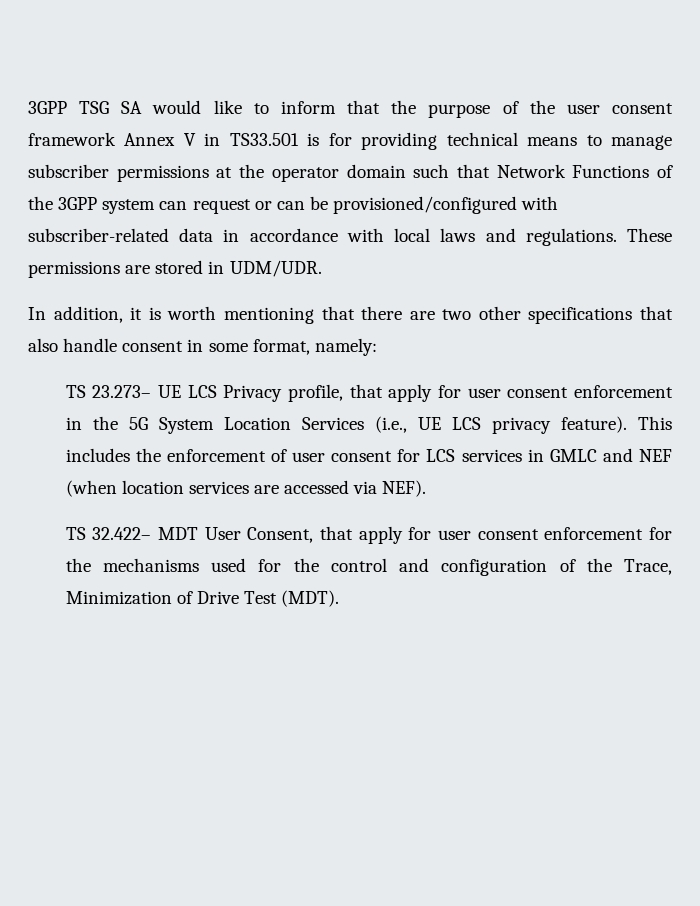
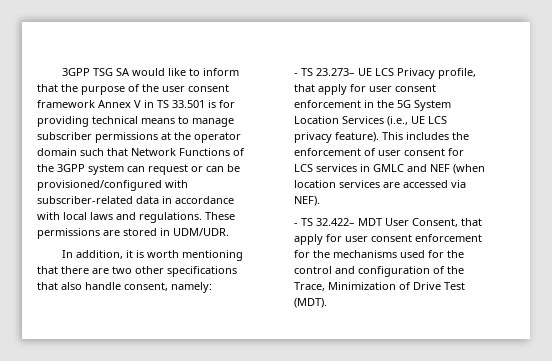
[229,133,299,146] TS33.501 -> [157,100,205,108] TS 33.501
[122,339,310,355] consent in some format, -> [124,282,168,291] consent,
(377, 347) none -> [293,73,298,76] -
(427, 488) none -> [293,223,298,226] -

